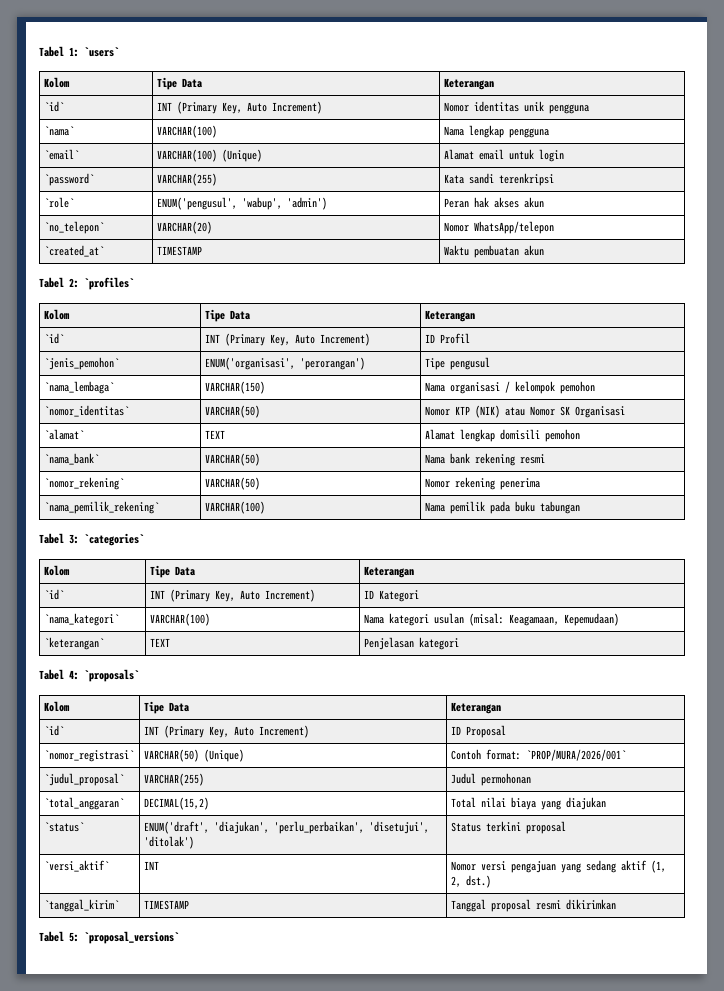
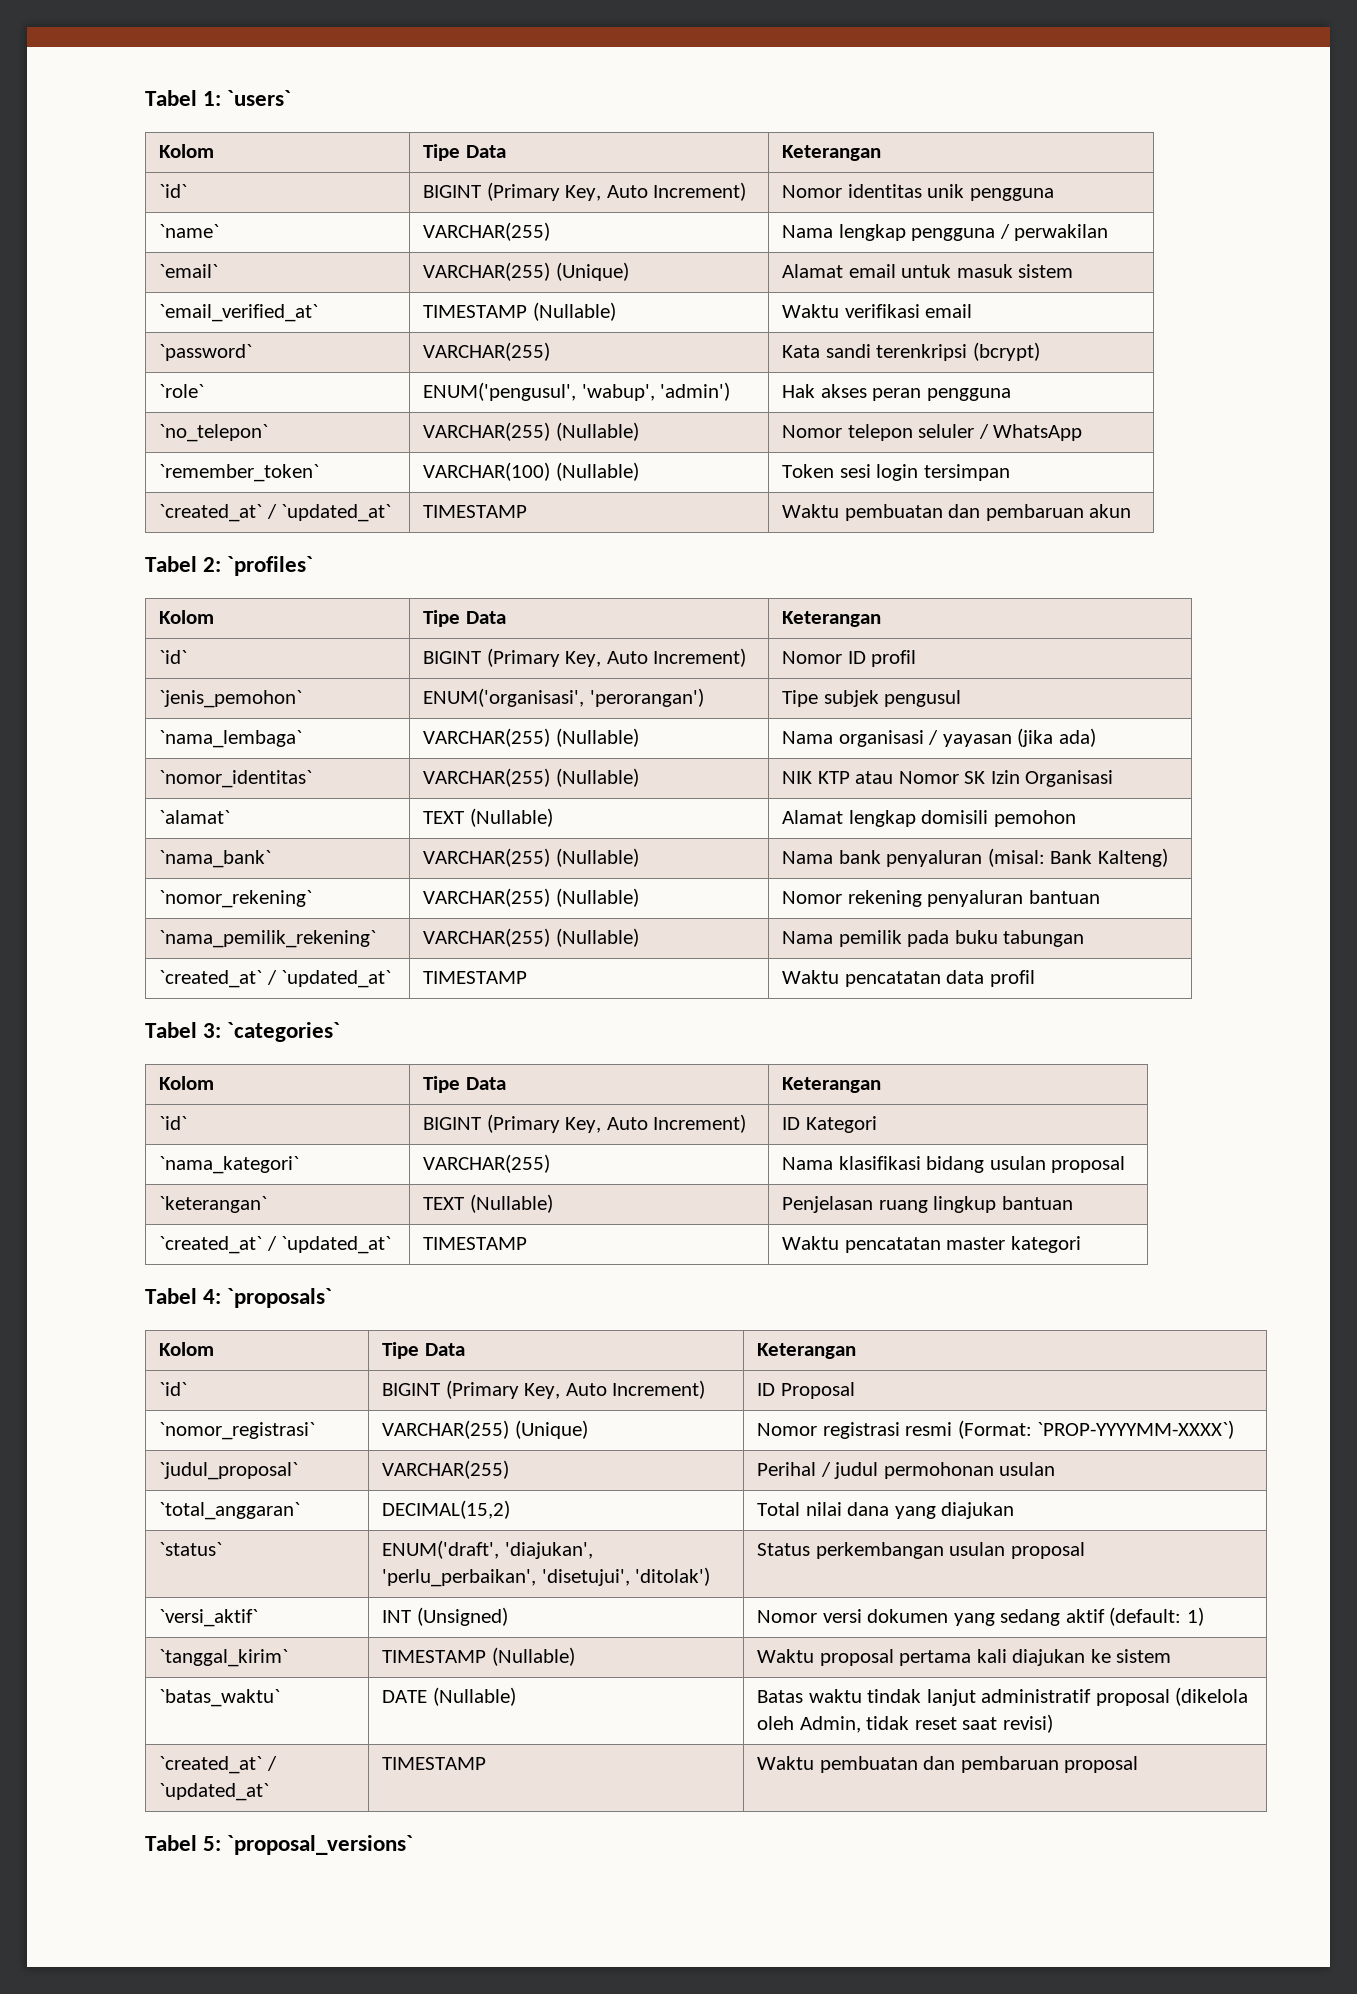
[156,102,172,111] INT -> [423,185,482,198] BIGINT
[43,126,74,136] [156,125,217,138] `nama` | VARCHAR(100) -> [159,224,220,238] [423,222,551,241] `name` | VARCHAR(255)
(549, 133) none -> [999,224,1109,241] / perwakilan
[156,149,217,162] VARCHAR(100) -> [423,262,551,281] VARCHAR(255)
[538,149,564,162] login -> [956,264,1074,278] [159,304,319,322] [423,302,616,321] [782,304,973,318] masuk sistem // `email_verified_at` | TIMESTAMP (Nullable) | Waktu verifikasi email
(554, 179) none -> [972,342,1040,361] (bcrypt)
[443,197,544,208] Peran hak akses akun -> [782,384,1011,401] Hak akses peran pengguna
[156,221,212,234] [443,221,554,234] [43,245,104,257] [156,246,202,256] [443,245,519,258] VARCHAR(20) | Nomor WhatsApp/telepon // `created_at` | TIMESTAMP | Waktu pembuatan -> [423,422,639,441] [782,424,1083,441] [159,464,320,482] [423,462,639,481] [782,464,1010,481] [159,504,392,522] [423,505,528,518] [782,504,1084,521] VARCHAR(255) (Nullable) | Nomor telepon seluler / WhatsApp // `remember_token` | VARCHAR(100) (Nullable) | Token sesi login tersimpan // `created_at` / `updated_at` | TIMESTAMP | Waktu pembuatan dan pembaruan
[204,333,370,346] [424,333,470,344] INT (Primary Key, Auto Increment) | ID Profil -> [423,648,747,667] [782,650,917,667] BIGINT (Primary Key, Auto Increment) | Nomor ID profil
(445, 364) none -> [823,690,879,707] subjek
[204,381,265,394] VARCHAR(150) -> [423,728,639,747] VARCHAR(255) (Nullable)
[514,381,595,394] [43,405,129,417] [204,405,260,418] [424,405,500,418] kelompok pemohon // `nomor_identitas` | VARCHAR(50) | Nomor KTP (NIK) -> [942,728,1096,747] [159,770,313,788] [423,768,639,787] [782,771,850,784] yayasan (jika ada) // `nomor_identitas` | VARCHAR(255) (Nullable) | NIK KTP
(570, 411) none -> [990,770,1020,784] Izin
(225, 434) none -> [469,808,553,827] (Nullable)
[204,453,260,466] VARCHAR(50) -> [423,848,639,867] VARCHAR(255) (Nullable)
[474,453,545,466] rekening resmi -> [886,848,1168,867] penyaluran (misal: Bank Kalteng)
[204,477,260,490] VARCHAR(50) -> [423,888,639,907] VARCHAR(255) (Nullable)
[499,478,540,490] penerima -> [927,890,1100,907] penyaluran bantuan
[204,501,265,514] VARCHAR(100) -> [423,928,639,947] VARCHAR(255) (Nullable)
(580, 507) none -> [159,970,392,988] [423,971,528,984] [782,970,1035,987] // `created_at` / `updated_at` | TIMESTAMP | Waktu pencatatan data profil
[149,590,165,599] INT -> [423,1117,482,1130] BIGINT
[149,613,210,626] [363,613,619,626] VARCHAR(100) | Nama kategori usulan (misal: Keagamaan, Kepemudaan) -> [423,1154,551,1173] [782,1156,1126,1173] VARCHAR(255) | Nama klasifikasi bidang usulan proposal
(170, 642) none -> [469,1194,553,1213] (Nullable)
(414, 643) none -> [878,1196,1073,1213] [159,1236,392,1254] [423,1237,528,1250] [782,1236,1006,1253] ruang lingkup bantuan // `created_at` / `updated_at` | TIMESTAMP | Waktu pencatatan master
[143,726,159,735] INT -> [382,1383,441,1396] BIGINT
[143,749,244,762] [450,749,626,761] VARCHAR(50) (Unique) | Contoh format: `PROP/MURA/2026/001` -> [382,1420,588,1439] [757,1420,1235,1439] VARCHAR(255) (Unique) | Nomor registrasi resmi (Format: `PROP-YYYYMM-XXXX`)
[450,773,476,784] Judul -> [757,1462,879,1479] Perihal / judul
(531, 779) none -> [999,1462,1056,1476] usulan
[510,797,536,810] biaya -> [847,1502,890,1516] dana
[485,821,521,832] terkini -> [815,1542,1006,1559] perkembangan usulan
(159, 865) none -> [416,1607,508,1626] (Unsigned)
[510,861,556,873] pengajuan -> [867,1609,949,1623] dokumen
[650,860,666,873] [450,875,491,888] (1, 2, dst.) -> [1109,1607,1204,1626] (default: 1)
[450,899,616,912] | Tanggal proposal resmi dikirimkan -> [491,1647,575,1666] [757,1649,1172,1666] [159,1689,281,1707] [382,1687,516,1706] [757,1687,1249,1706] [757,1714,1053,1733] [159,1756,277,1774] [159,1783,270,1801] [382,1757,487,1770] [757,1756,1139,1773] (Nullable) | Waktu proposal pertama kali diajukan ke sistem // `batas_waktu` | DATE (Nullable) | Batas waktu tindak lanjut administratif proposal (dikelola oleh Admin, tidak reset saat revisi) // `created_at` / `updated_at` | TIMESTAMP | Waktu pembuatan dan pembaruan proposal

